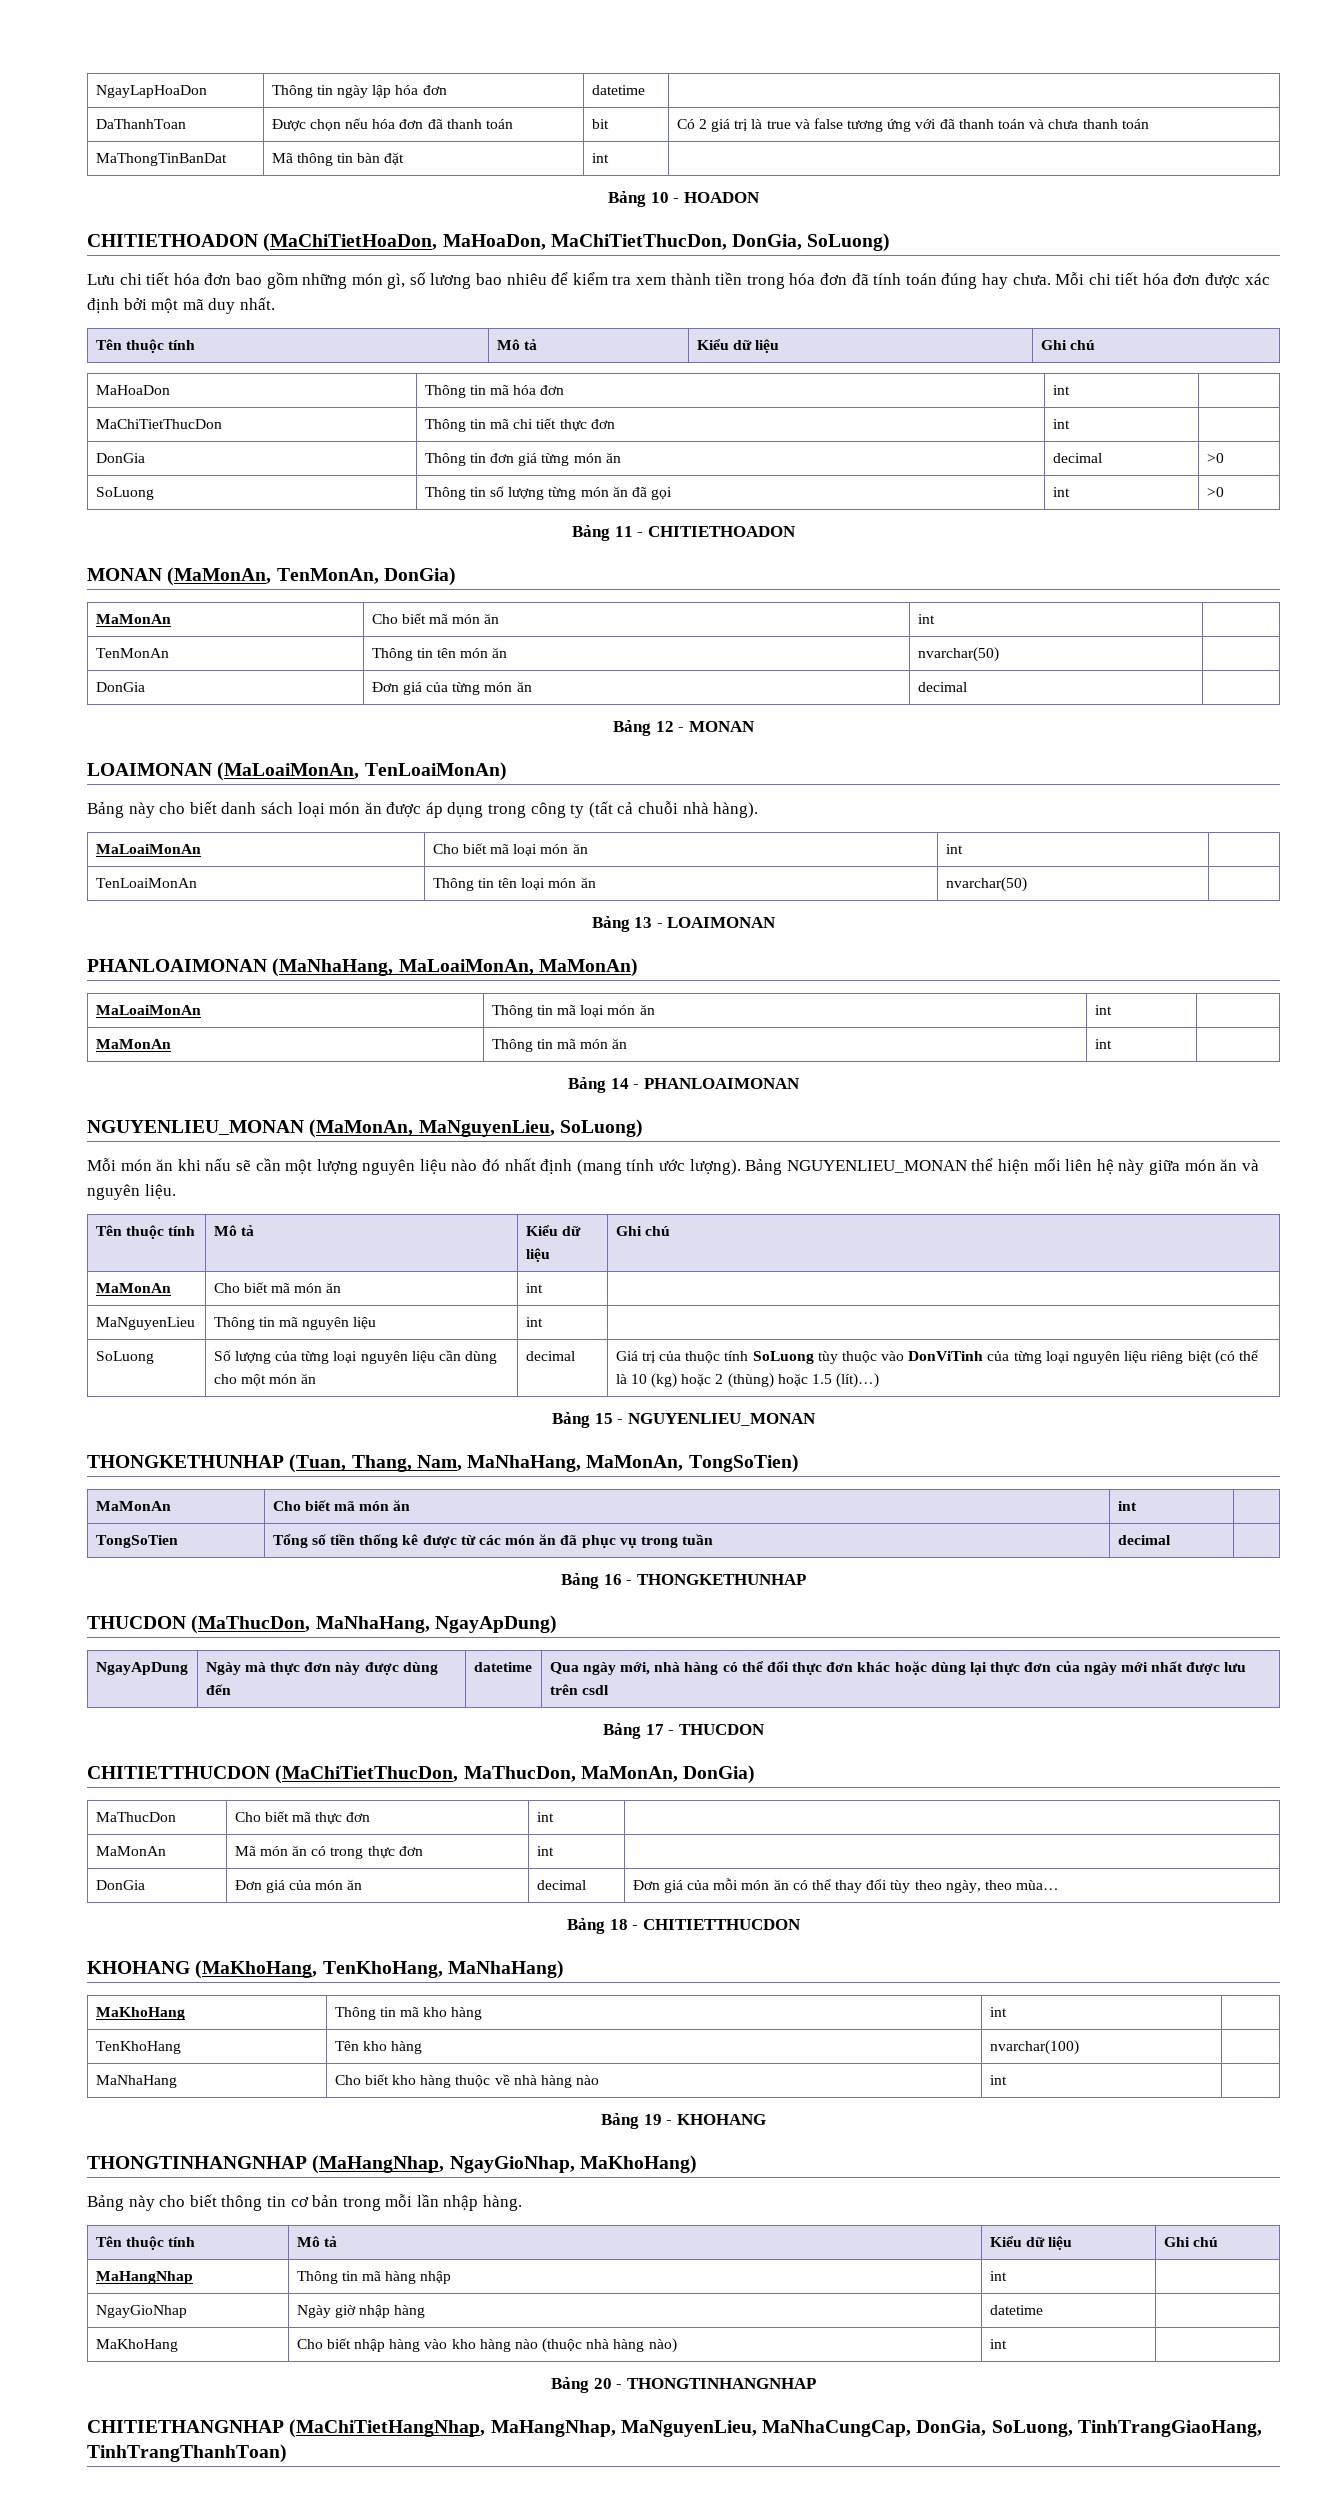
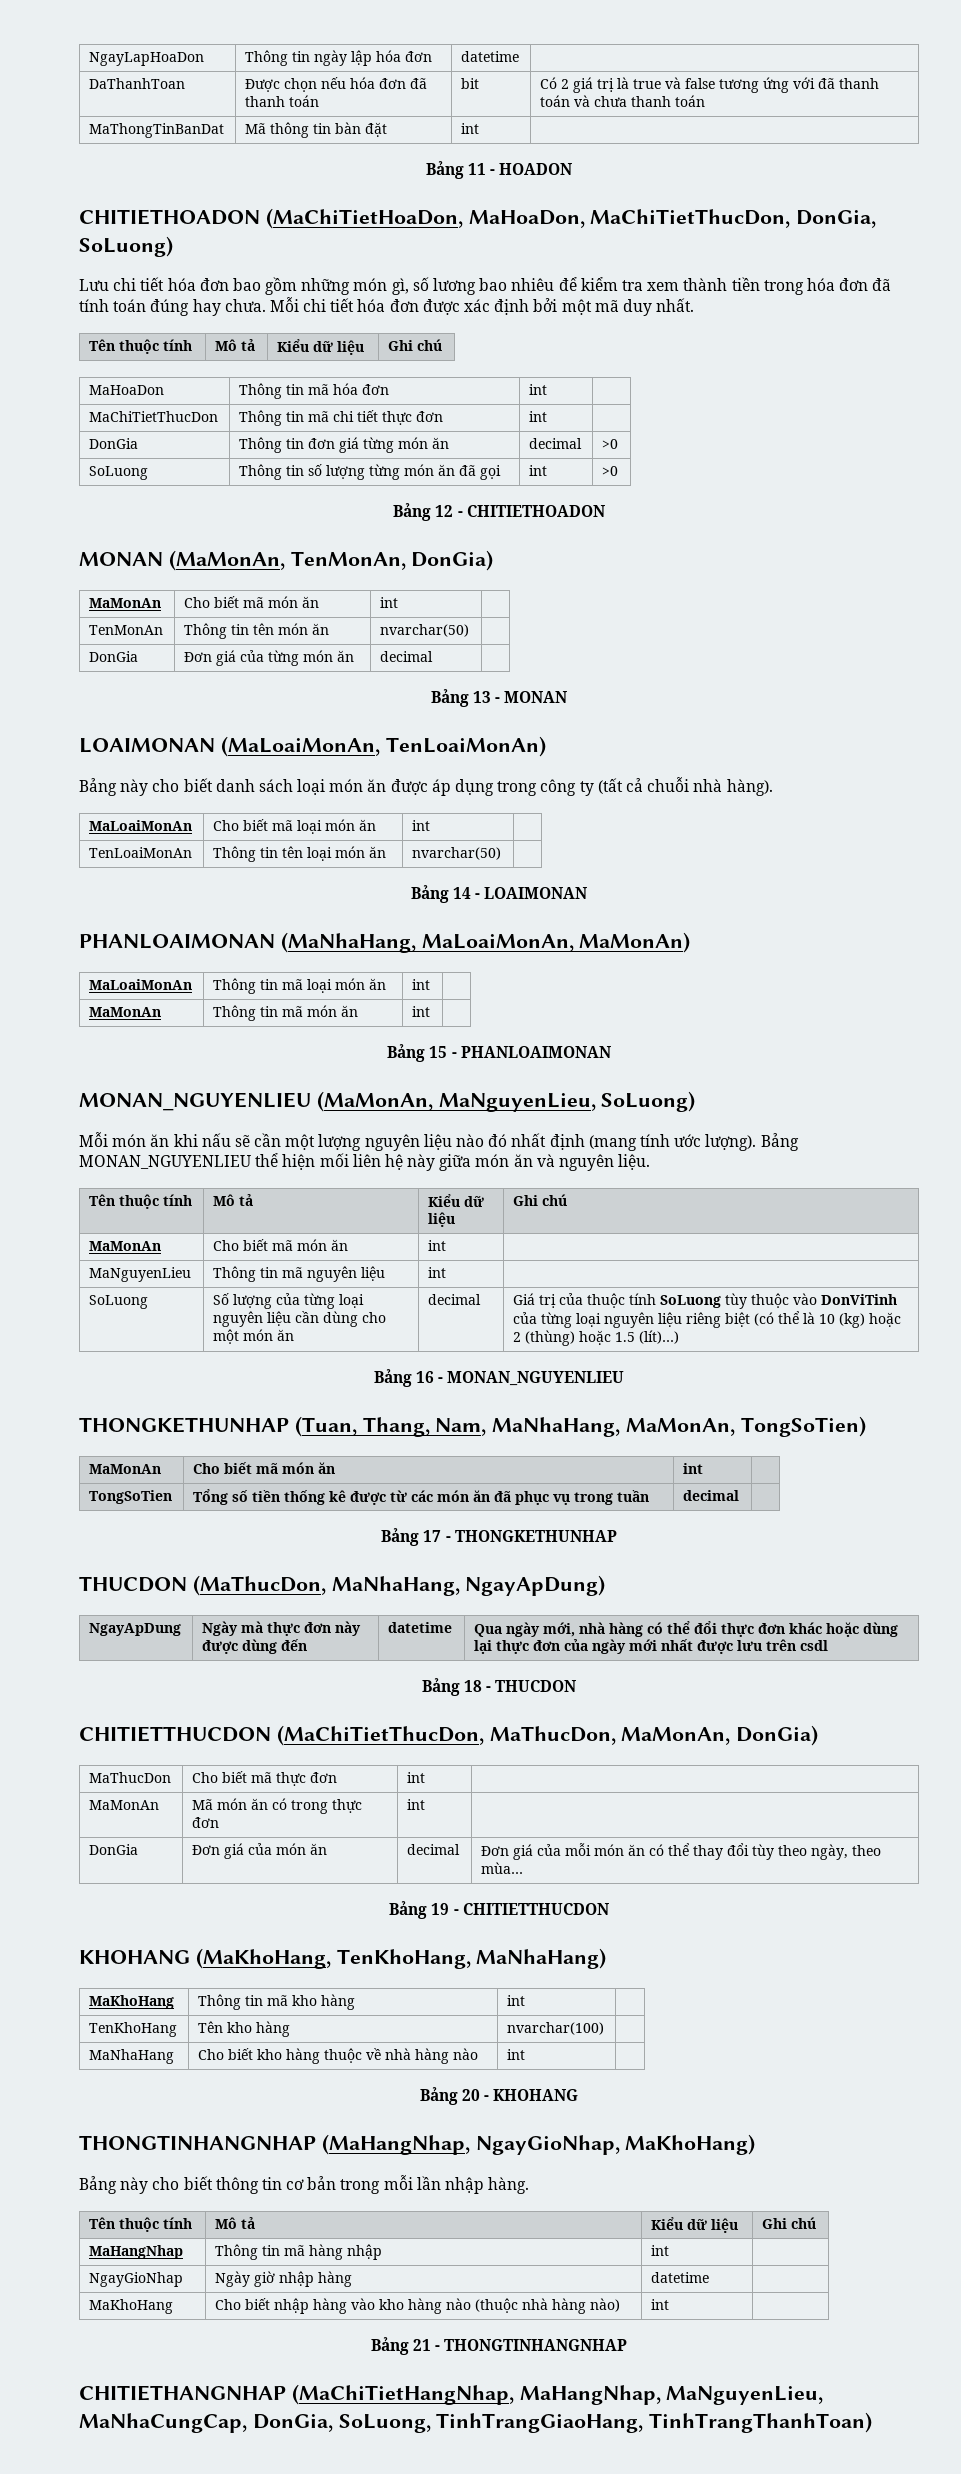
[650,192,669,203] 10 -> [467,163,486,175] 11
[614,526,633,537] 11 -> [435,505,454,517] 12
[655,721,674,732] 12 -> [472,691,491,703] 13
[634,917,653,928] 13 -> [452,887,471,899] 14
[610,1078,629,1089] 14 -> [429,1046,448,1058] 15
[87,1120,304,1135] NGUYENLIEU_MONAN -> [79,1092,311,1111] MONAN_NGUYENLIEU
[786,1160,967,1173] NGUYENLIEU_MONAN -> [79,1155,251,1169] MONAN_NGUYENLIEU
[594,1413,816,1426] 15 - NGUYENLIEU_MONAN -> [415,1371,625,1386] 16 - MONAN_NGUYENLIEU
[603,1574,622,1585] 16 -> [423,1530,442,1542] 17
[645,1724,664,1735] 17 -> [463,1680,482,1692] 18
[609,1919,628,1930] 18 -> [431,1903,450,1915] 19
[643,2114,662,2125] 19 -> [461,2089,480,2101] 20
[593,2378,612,2389] 20 -> [412,2339,431,2351] 21

